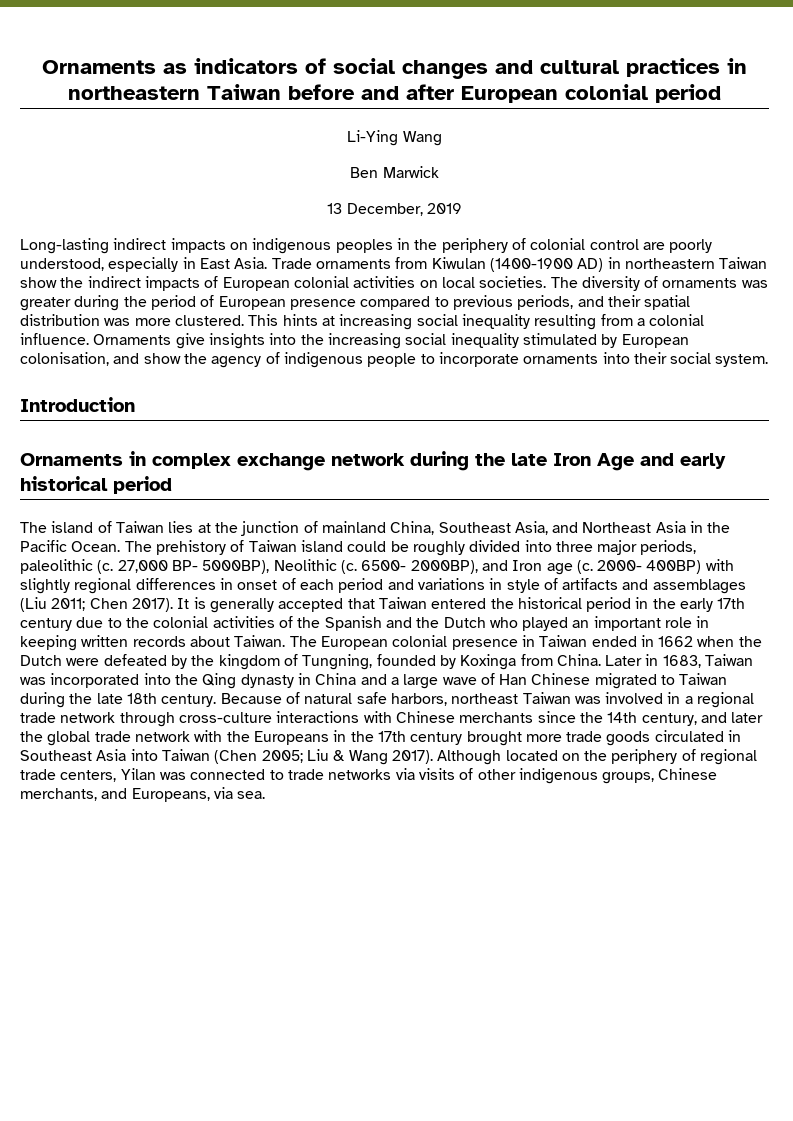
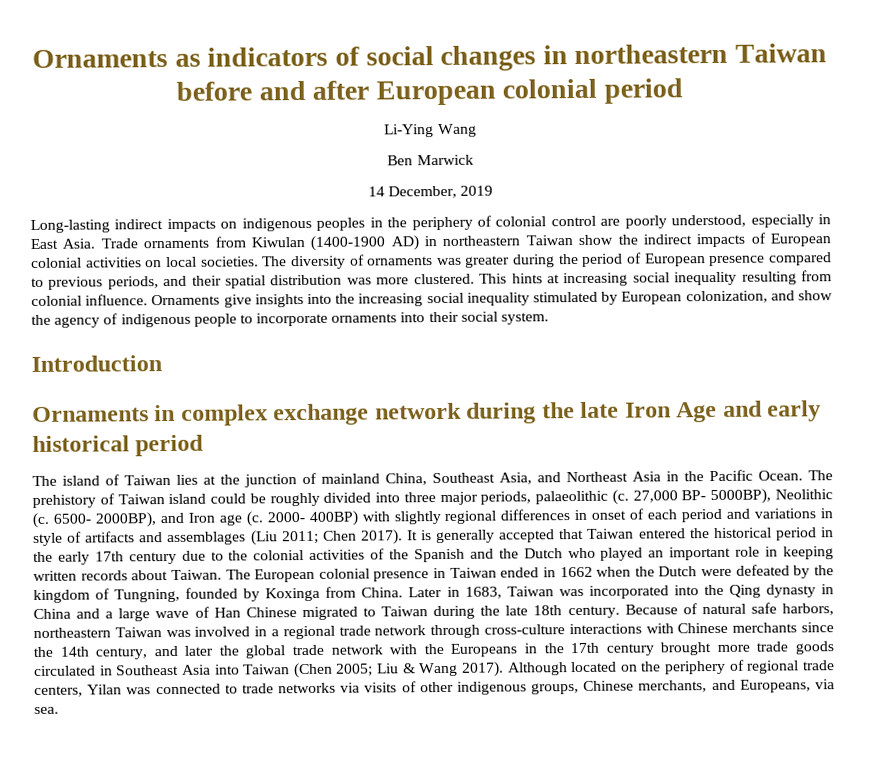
[495,58,720,77] and cultural practices -> (537, 58) none
[327,203,343,214] 13 -> [367,186,385,197] 14
[636,318,645,326] a -> (832, 276) none
[20,352,109,366] colonisation, -> [685,290,768,304] colonization,
[20,559,93,574] paleolithic -> [535,490,609,505] palaeolithic
[451,693,519,704] northeast -> [33,627,111,638] northeastern

